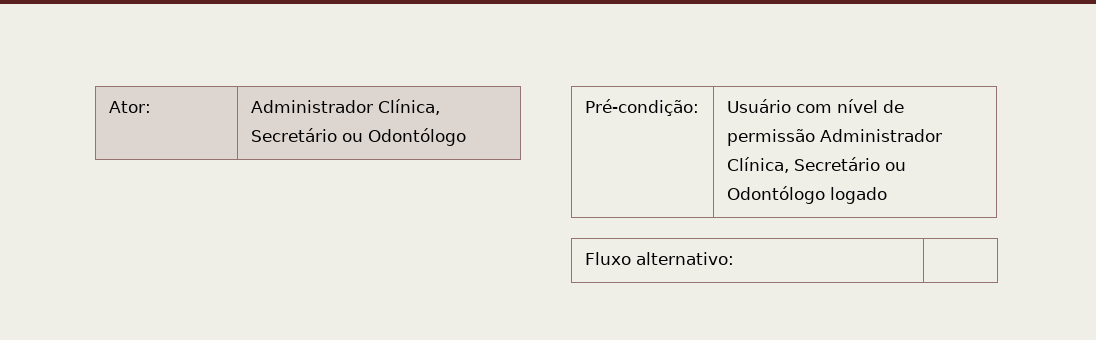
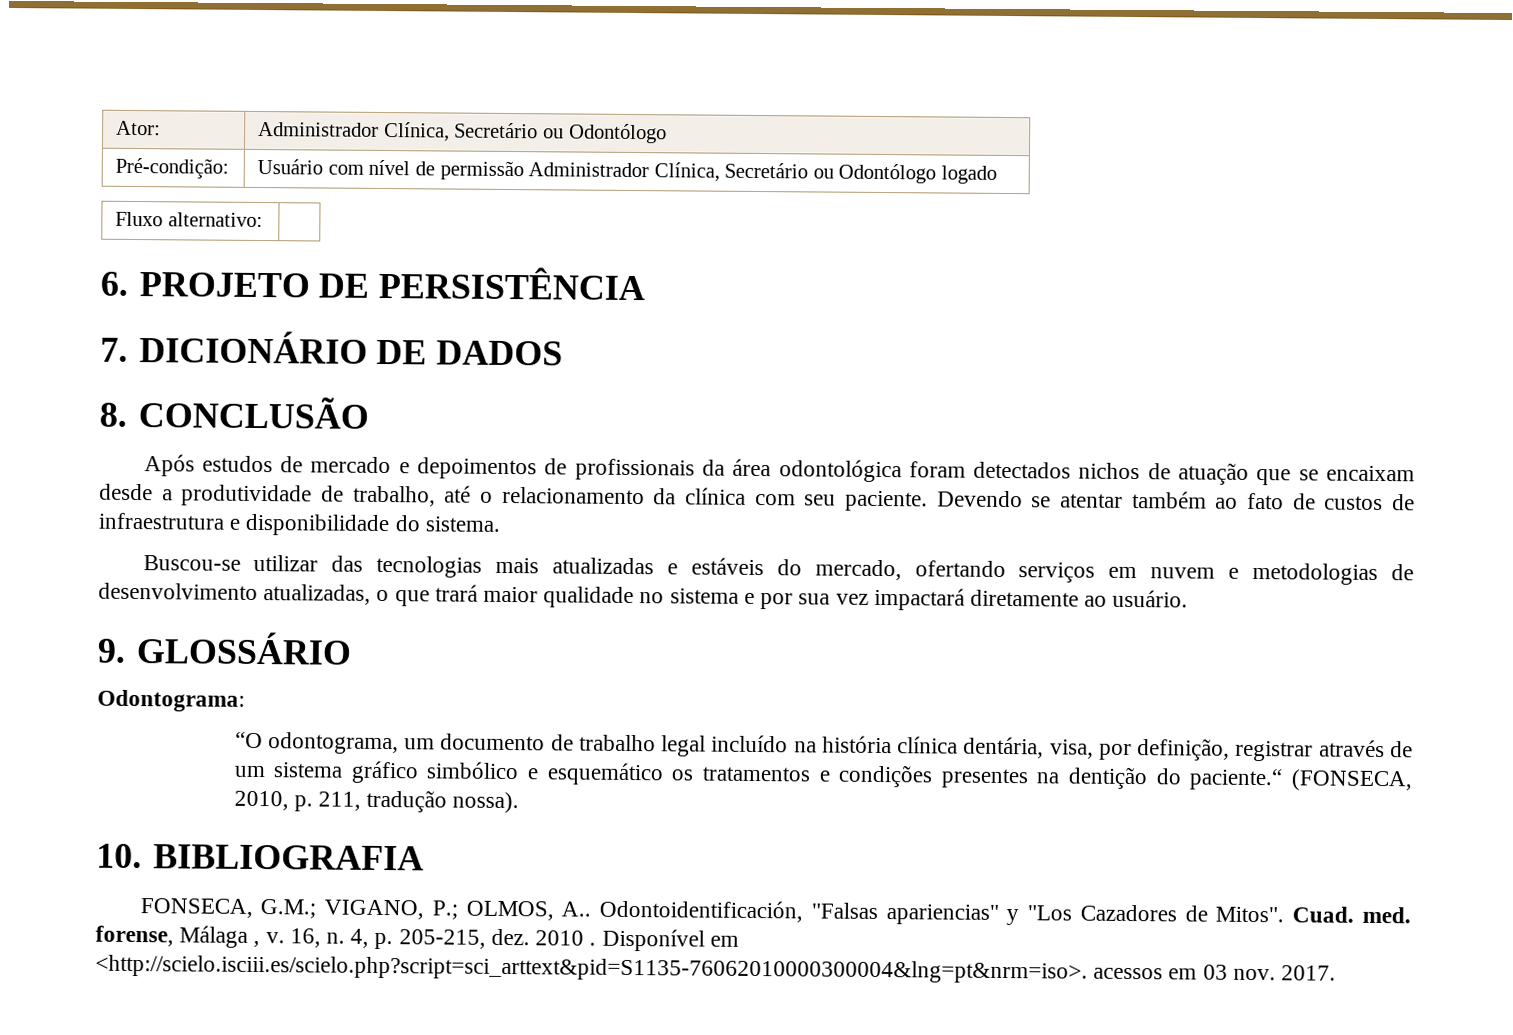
(734, 258) none -> [100,265,645,301] [100,330,563,366] [99,396,369,429] [143,454,1415,486] [99,483,1416,512] [98,512,500,537] [142,554,1415,585] [98,582,1189,611] [97,631,352,665] [97,689,245,712] [234,731,1414,762] [233,760,1413,792] [233,789,520,814] [96,843,424,871] [139,898,1411,926] [95,925,739,952] [95,954,1337,984] // 6. PROJETO DE PERSISTÊNCIA // 7. DICIONÁRIO DE DADOS // 8. CONCLUSÃO // Após estudos de mercado e depoimentos de profissionais da área odontológica foram detectados nichos de atuação que se encaixam desde a produtividade de trabalho, até o relacionamento da clínica com seu paciente. Devendo se atentar também ao fato de custos de infraestrutura e disponibilidade do sistema. // Buscou-se utilizar das tecnologias mais atualizadas e estáveis do mercado, ofertando serviços em nuvem e metodologias de desenvolvimento atualizadas, o que trará maior qualidade no sistema e por sua vez impactará diretamente ao usuário. // 9. GLOSSÁRIO // Odontograma: // “O odontograma, um documento de trabalho legal incluído na história clínica dentária, visa, por definição, registrar através de um sistema gráfico simbólico e esquemático os tratamentos e condições presentes na dentição do paciente.“ (FONSECA, 2010, p. 211, tradução nossa). // 10. BIBLIOGRAFIA // FONSECA, G.M.; VIGANO, P.; OLMOS, A.. Odontoidentificación, "Falsas apariencias" y "Los Cazadores de Mitos". Cuad. med. forense, Málaga , v. 16, n. 4, p. 205-215, dez. 2010 . Disponível em <http://scielo.isciii.es/scielo.php?script=sci_arttext&pid=S1135-76062010000300004&lng=pt&nrm=iso>. acessos em 03 nov. 2017.

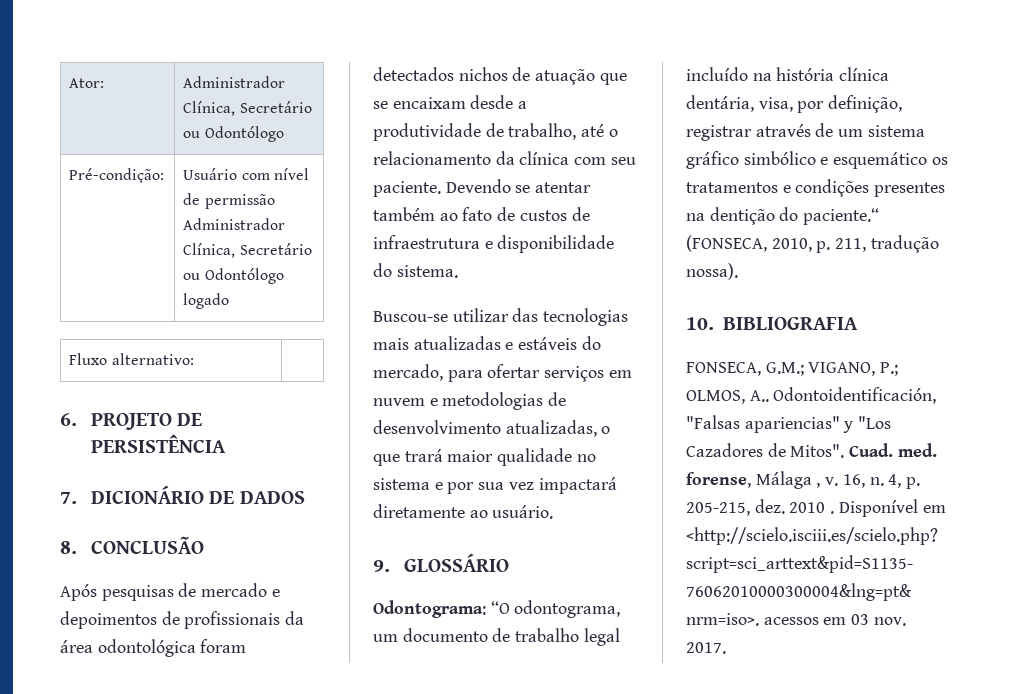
[201,455,273,473] estudos -> [101,585,174,601] pesquisas
[914,560,1006,578] ofertando -> [447,364,541,382] para ofertar
(245, 700) // -> (486, 609) none

